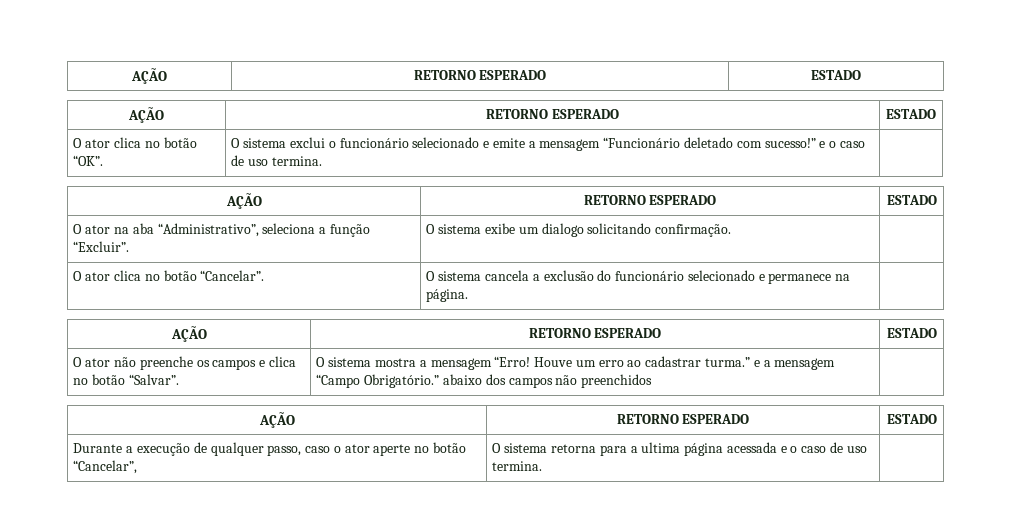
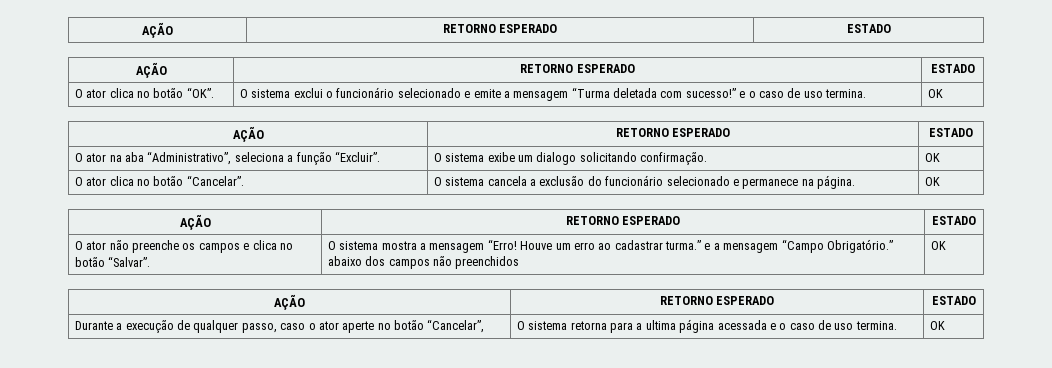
[603,137,733,148] “Funcionário deletado -> [571,87,658,98] “Turma deletada
(322, 161) none -> [927,89,943,98] OK
(732, 230) none -> [924,153,940,162] OK
(469, 295) none -> [924,177,940,186] OK
(653, 381) none -> [930,241,946,250] OK
(543, 466) none -> [929,321,945,330] OK

